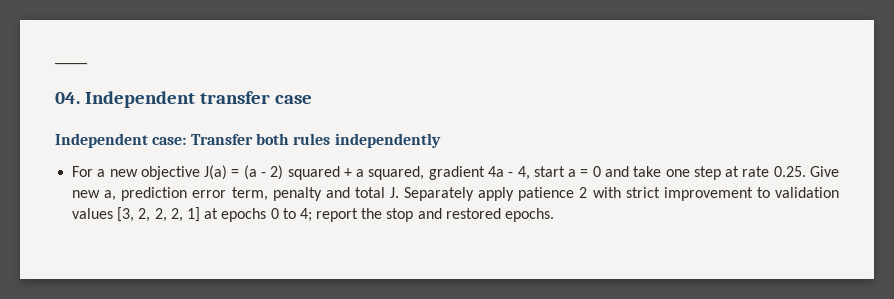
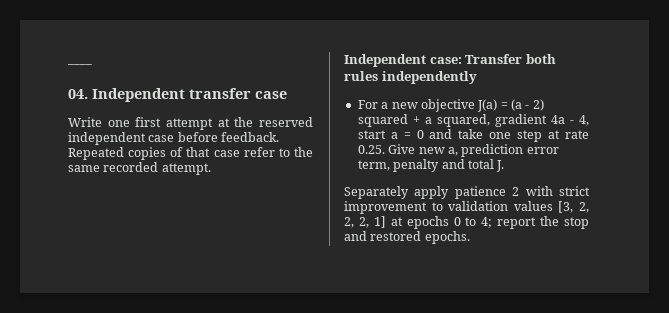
(312, 99) none -> [68,117,313,130] [68,132,280,145] [68,147,313,160] [68,162,211,175] // Write one first attempt at the reserved independent case before feedback. Repeated copies of that case refer to the same recorded attempt.
(399, 192) none -> (505, 166) //

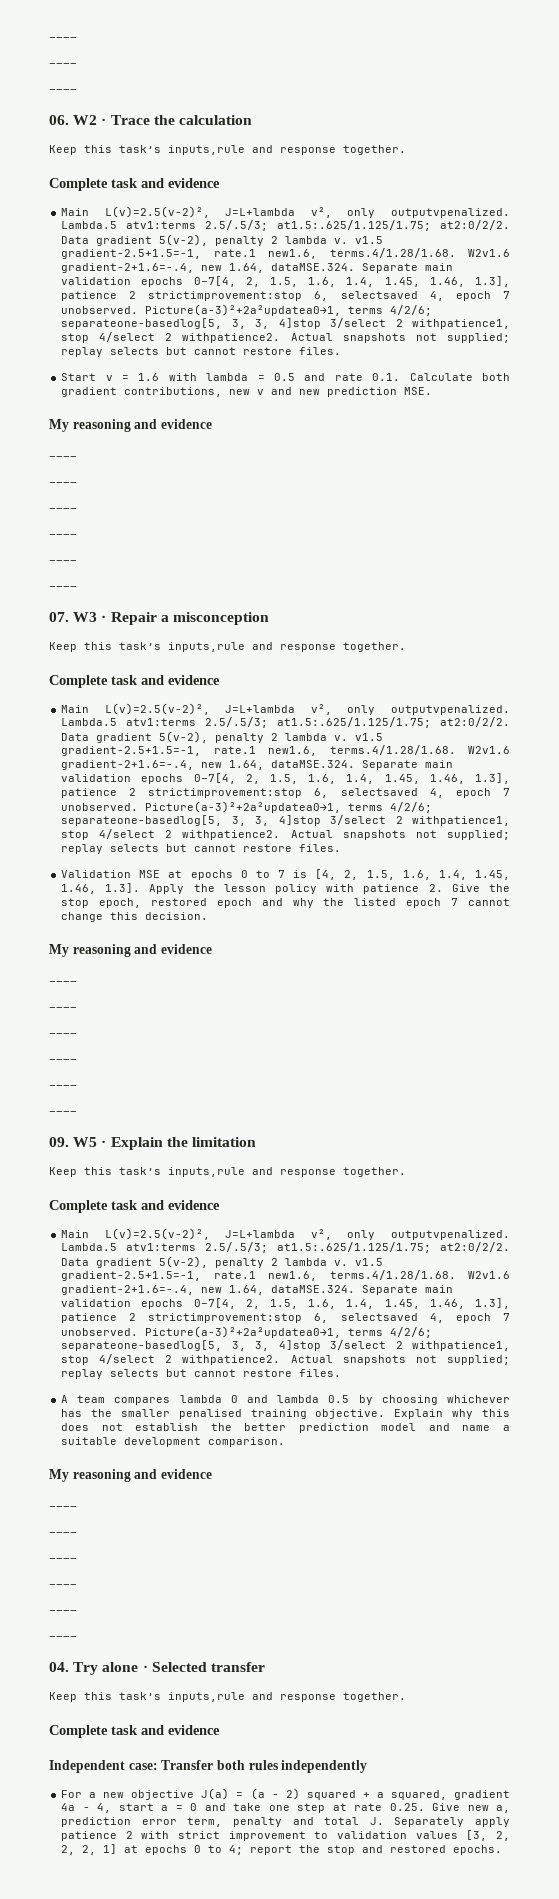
[67,63,92,65] [68,88,287,102] [68,117,313,130] [68,132,280,145] [68,147,313,160] [68,162,211,175] ____ // 04. Independent transfer case // Write one first attempt at the reserved independent case before feedback. Repeated copies of that case refer to the same recorded attempt. -> [49,37,77,38] [49,63,77,64] [49,89,77,90] [49,115,252,125] [49,145,406,155] [49,178,220,191] [61,206,510,218] [61,220,510,231] [61,234,384,246] [61,248,510,259] [61,263,454,273] [61,276,510,287] [61,291,510,301] [61,304,433,316] [61,318,510,329] [61,332,511,343] [61,347,342,357] [61,373,510,381] [61,387,433,397] [49,419,212,432] [49,456,77,457] [49,482,77,483] [49,508,77,509] [49,534,77,535] [49,560,77,561] [49,586,77,587] [49,612,269,625] [49,642,406,652] [49,675,220,688] [61,703,510,715] [61,717,510,728] [61,731,384,743] [61,745,510,756] [61,760,454,770] [61,773,510,784] [61,788,510,798] [61,801,433,813] [61,815,510,826] [61,829,511,840] [61,844,342,854] [61,869,510,880] [61,883,510,894] [61,898,510,908] [61,912,209,922] [49,944,212,957] [49,981,77,982] [49,1007,77,1008] [49,1033,77,1034] [49,1059,77,1060] [49,1085,77,1086] [49,1111,77,1112] [49,1137,256,1150] [49,1167,406,1177] [49,1200,220,1213] [61,1228,510,1240] [61,1242,510,1253] [61,1256,384,1268] [61,1270,510,1281] [61,1285,454,1295] [61,1298,510,1309] [61,1313,510,1323] [61,1326,433,1338] [61,1340,510,1351] [61,1354,511,1365] [61,1369,342,1379] [61,1395,510,1405] [61,1409,511,1419] [61,1423,510,1433] [61,1437,286,1447] [49,1469,212,1482] [49,1506,77,1507] [49,1532,77,1533] [49,1558,77,1559] [49,1584,77,1585] [49,1610,77,1611] [49,1636,77,1637] [49,1662,265,1675] [49,1692,406,1702] [49,1725,220,1738] ____ // ____ // ____ // 06. W2 · Trace the calculation // Keep this task’s inputs,rule and response together. // Complete task and evidence // Main L(v)=2.5(v−2)², J=L+lambda v², only outputvpenalized. Lambda.5 atv1:terms 2.5/.5/3; at1.5:.625/1.125/1.75; at2:0/2/2. Data gradient 5(v−2), penalty 2 lambda v. v1.5 gradient−2.5+1.5=−1, rate.1 new1.6, terms.4/1.28/1.68. W2v1.6 gradient−2+1.6=−.4, new 1.64, dataMSE.324. Separate main validation epochs 0–7[4, 2, 1.5, 1.6, 1.4, 1.45, 1.46, 1.3], patience 2 strictimprovement:stop 6, selectsaved 4, epoch 7 unobserved. Picture(a−3)²+2a²updatea0→1, terms 4/2/6; separateone-basedlog[5, 3, 3, 4]stop 3/select 2 withpatience1, stop 4/select 2 withpatience2. Actual snapshots not supplied; replay selects but cannot restore files. // Start v = 1.6 with lambda = 0.5 and rate 0.1. Calculate both gradient contributions, new v and new prediction MSE. // My reasoning and evidence // ____ // ____ // ____ // ____ // ____ // ____ // 07. W3 · Repair a misconception // Keep this task’s inputs,rule and response together. // Complete task and evidence // Main L(v)=2.5(v−2)², J=L+lambda v², only outputvpenalized. Lambda.5 atv1:terms 2.5/.5/3; at1.5:.625/1.125/1.75; at2:0/2/2. Data gradient 5(v−2), penalty 2 lambda v. v1.5 gradient−2.5+1.5=−1, rate.1 new1.6, terms.4/1.28/1.68. W2v1.6 gradient−2+1.6=−.4, new 1.64, dataMSE.324. Separate main validation epochs 0–7[4, 2, 1.5, 1.6, 1.4, 1.45, 1.46, 1.3], patience 2 strictimprovement:stop 6, selectsaved 4, epoch 7 unobserved. Picture(a−3)²+2a²updatea0→1, terms 4/2/6; separateone-basedlog[5, 3, 3, 4]stop 3/select 2 withpatience1, stop 4/select 2 withpatience2. Actual snapshots not supplied; replay selects but cannot restore files. // Validation MSE at epochs 0 to 7 is [4, 2, 1.5, 1.6, 1.4, 1.45, 1.46, 1.3]. Apply the lesson policy with patience 2. Give the stop epoch, restored epoch and why the listed epoch 7 cannot change this decision. // My reasoning and evidence // ____ // ____ // ____ // ____ // ____ // ____ // 09. W5 · Explain the limitation // Keep this task’s inputs,rule and response together. // Complete task and evidence // Main L(v)=2.5(v−2)², J=L+lambda v², only outputvpenalized. Lambda.5 atv1:terms 2.5/.5/3; at1.5:.625/1.125/1.75; at2:0/2/2. Data gradient 5(v−2), penalty 2 lambda v. v1.5 gradient−2.5+1.5=−1, rate.1 new1.6, terms.4/1.28/1.68. W2v1.6 gradient−2+1.6=−.4, new 1.64, dataMSE.324. Separate main validation epochs 0–7[4, 2, 1.5, 1.6, 1.4, 1.45, 1.46, 1.3], patience 2 strictimprovement:stop 6, selectsaved 4, epoch 7 unobserved. Picture(a−3)²+2a²updatea0→1, terms 4/2/6; separateone-basedlog[5, 3, 3, 4]stop 3/select 2 withpatience1, stop 4/select 2 withpatience2. Actual snapshots not supplied; replay selects but cannot restore files. // A team compares lambda 0 and lambda 0.5 by choosing whichever has the smaller penalised training objective. Explain why this does not establish the better prediction model and name a suitable development comparison. // My reasoning and evidence // ____ // ____ // ____ // ____ // ____ // ____ // 04. Try alone · Selected transfer // Keep this task’s inputs,rule and response together. // Complete task and evidence
(505, 166) // -> (384, 1821) none

